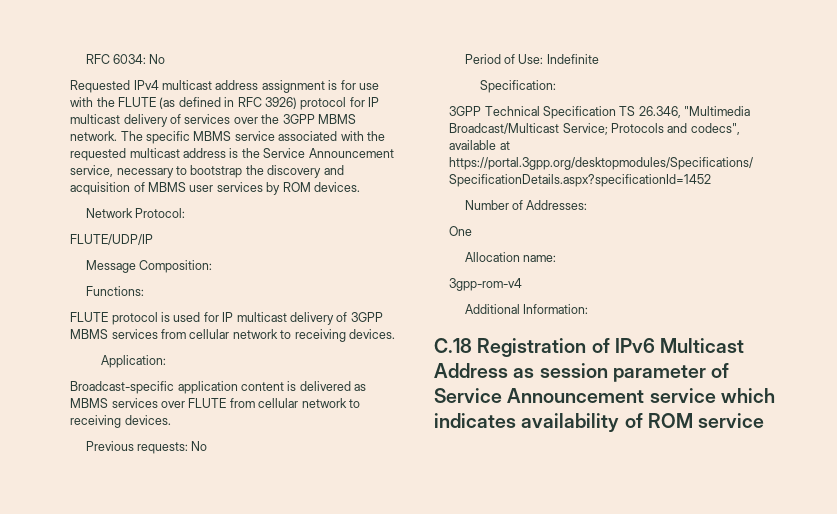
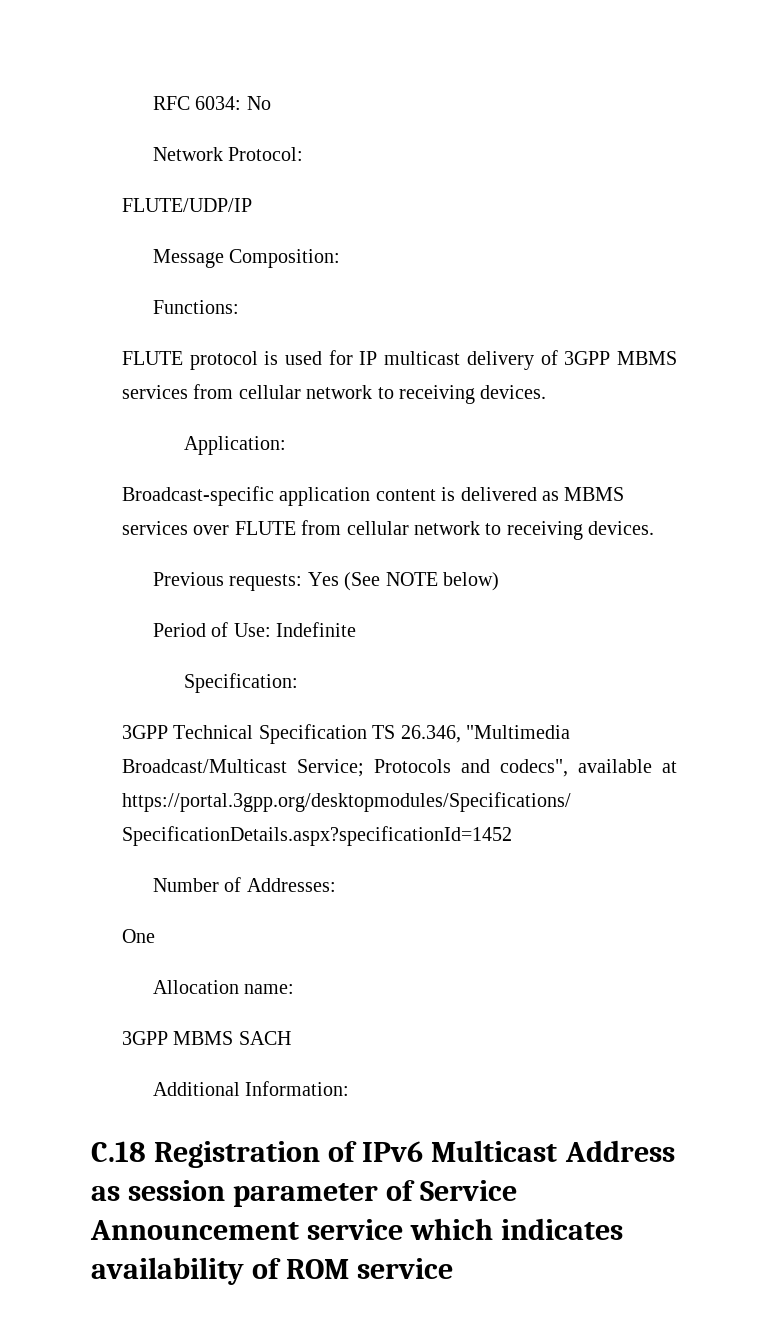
[70,80,379,93] [70,97,379,110] [70,114,356,127] [70,131,385,144] [70,148,394,161] [70,165,344,178] [70,182,360,195] // Requested IPv4 multicast address assignment is for use with the FLUTE (as defined in RFC 3926) protocol for IP multicast delivery of services over the 3GPP MBMS network. The specific MBMS service associated with the requested multicast address is the Service Announcement service, necessary to bootstrap the discovery and acquisition of MBMS user services by ROM devices. -> (271, 103) none
[191,441,208,451] No -> [307,572,499,591] Yes (See NOTE below)
[449,278,523,291] 3gpp-rom-v4 -> [121,1031,291,1045] 3GPP MBMS SACH

